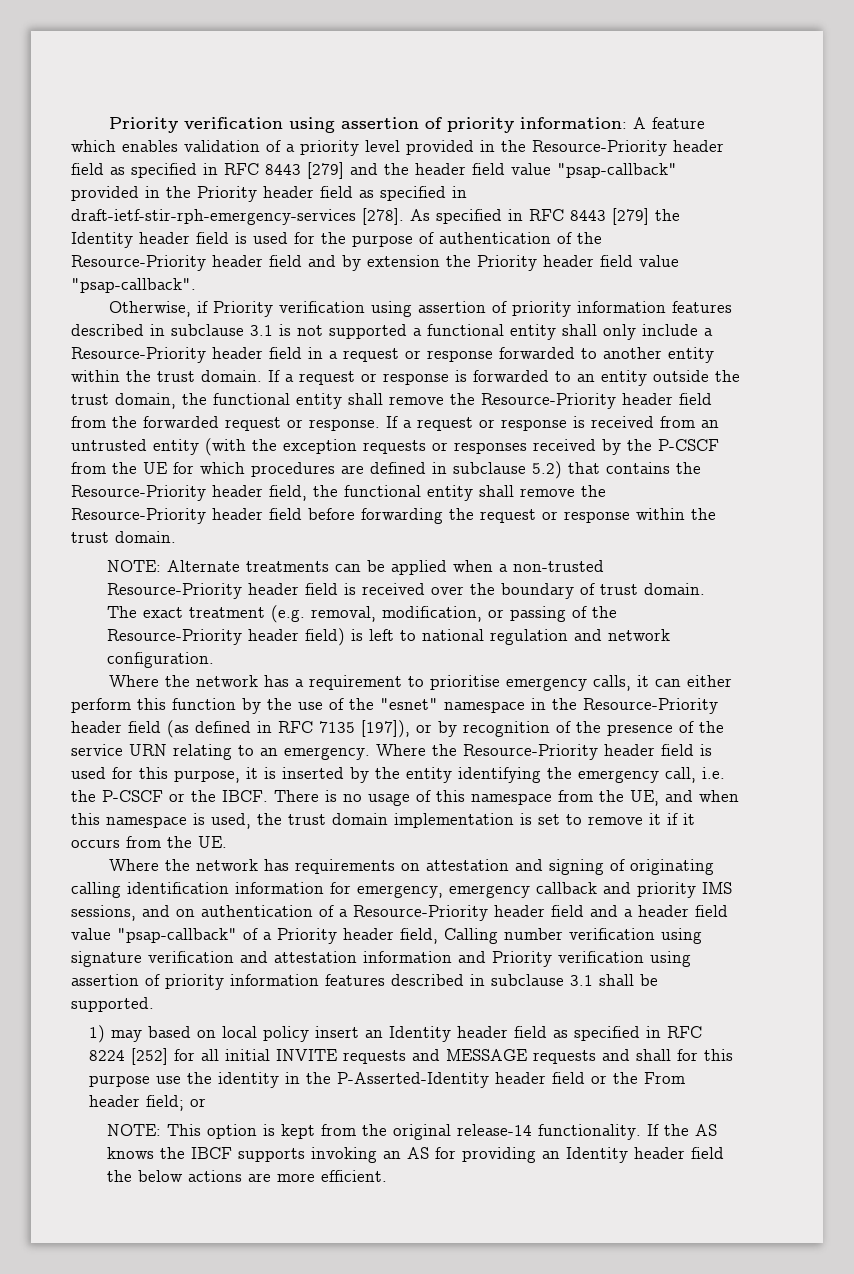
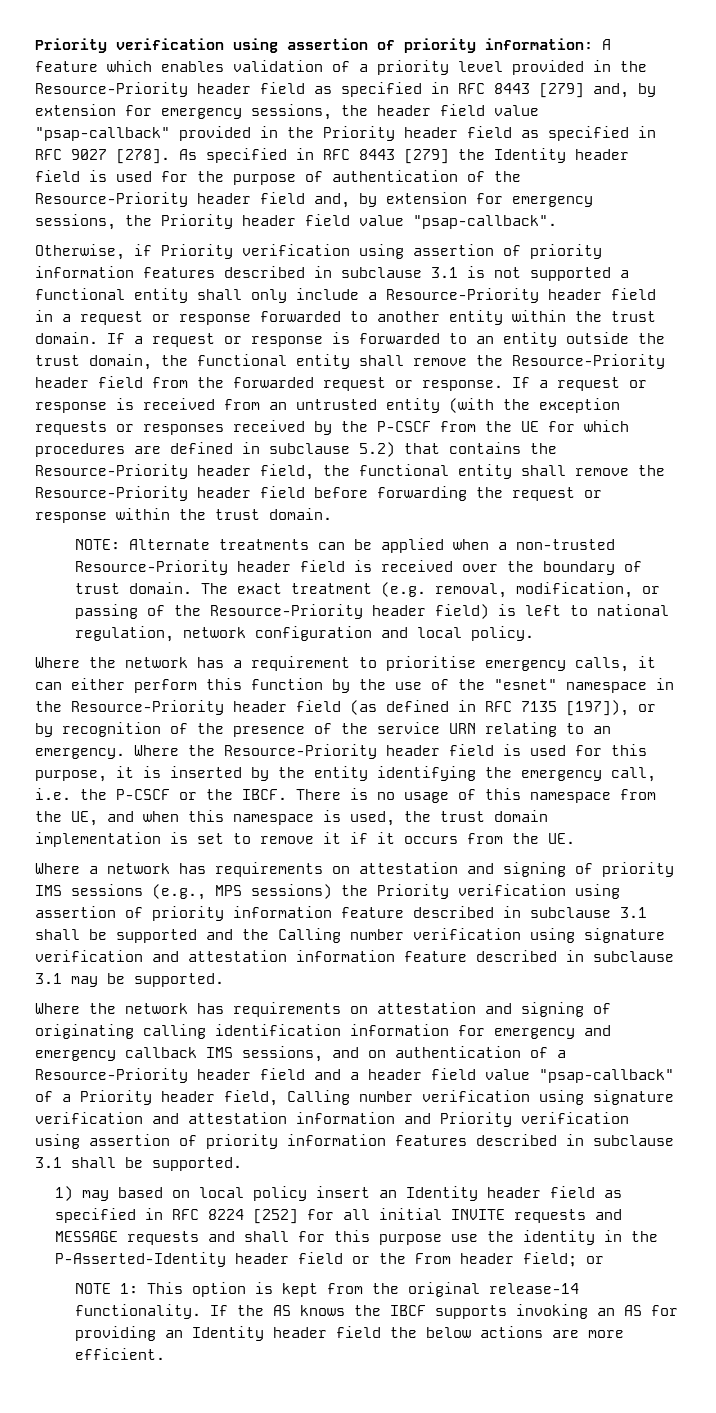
[350,163,378,175] and -> [593,83,656,98] [35,104,332,120] and, by extension for emergency sessions,
[71,209,356,225] draft-ietf-stir-rph-emergency-services -> [35,149,107,160] RFC 9027
[308,255,440,271] and by extension -> [314,192,593,208] [35,214,116,230] and, by extension for emergency sessions,
[490,629,671,645] [107,652,215,668] regulation and network configuration. -> [74,626,534,642] regulation, network configuration and local policy.
(227, 842) none -> [35,862,674,877] [35,884,620,900] [35,906,647,921] [35,928,665,943] [35,950,674,962] [35,973,224,987] // Where a network has requirements on attestation and signing of priority IMS sessions (e.g., MPS sessions) the Priority verification using assertion of priority information feature described in subclause 3.1 shall be supported and the Calling number verification using signature verification and attestation information feature described in subclause 3.1 may be supported.
[357,882,696,898] emergency, emergency callback and priority -> [494,1025,611,1039] [35,1047,197,1061] emergency and emergency callback
[107,1124,162,1136] NOTE: -> [74,1283,138,1294] NOTE 1:

